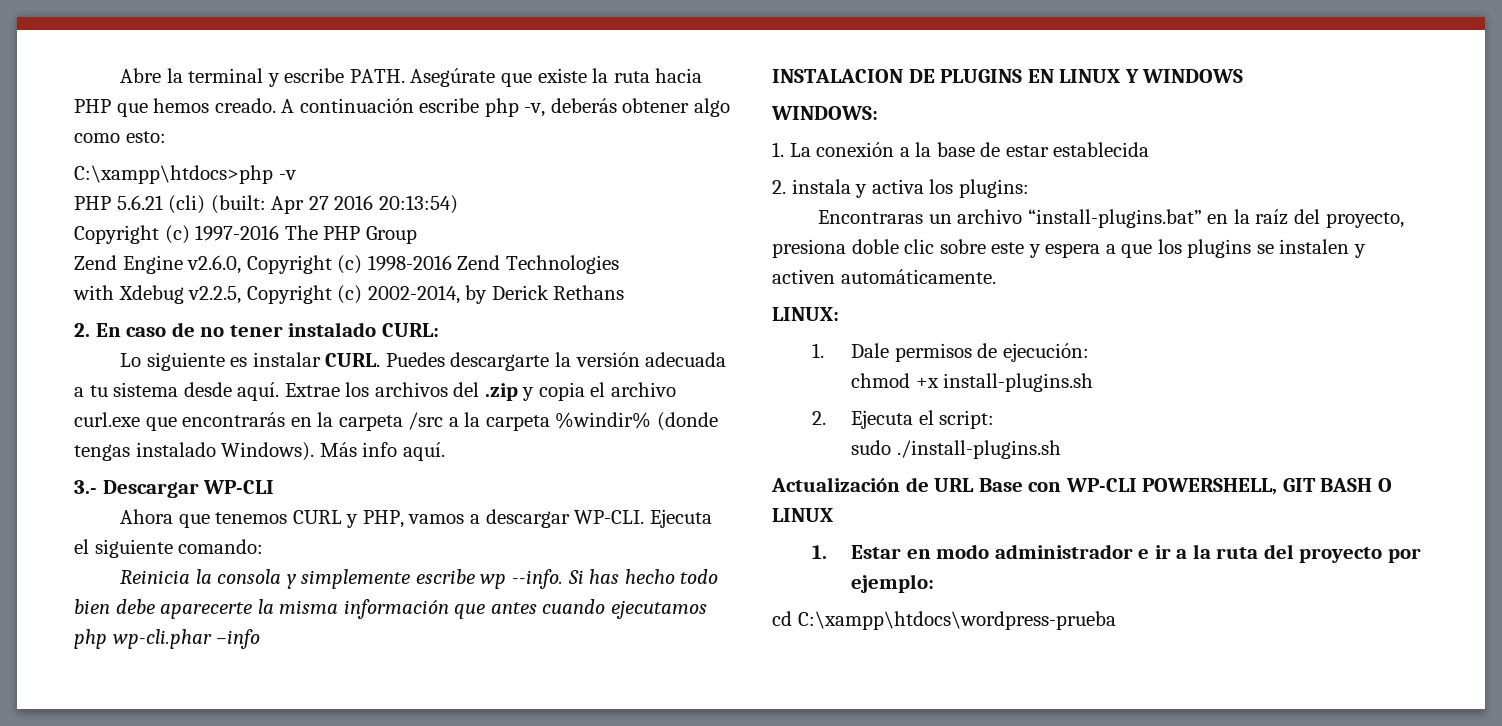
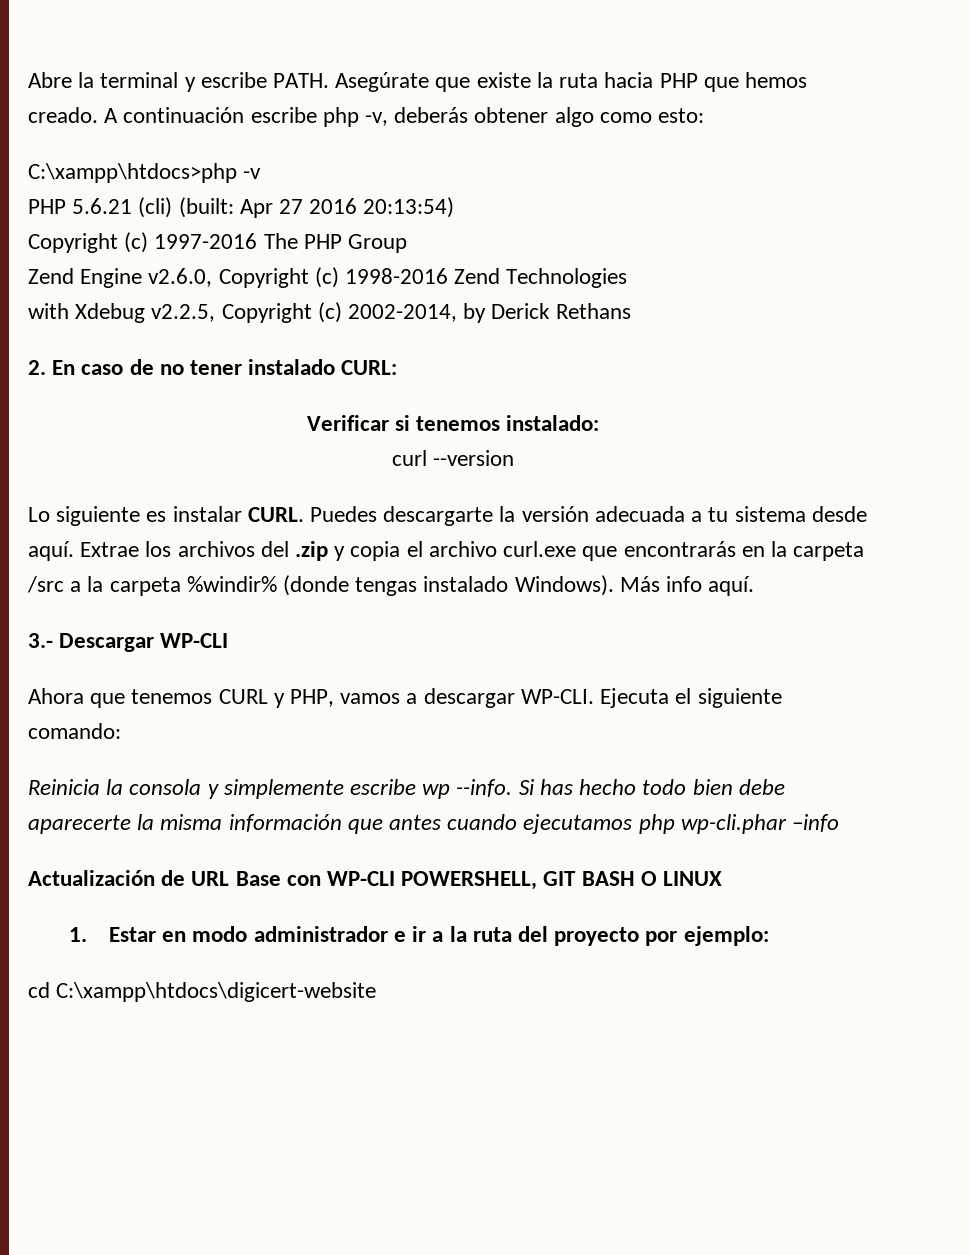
(439, 330) none -> [306,415,600,431] [391,450,515,466] // Verificar si tenemos instalado: // curl --version
[772,69,1244,83] [771,106,878,120] [772,142,1150,157] [772,179,1029,198] [818,209,1404,228] [772,239,1366,258] [772,269,996,284] [772,307,839,321] [811,343,1089,362] [851,373,1094,392] [811,410,995,429] [851,440,1061,459] // INSTALACION DE PLUGINS EN LINUX Y WINDOWS // WINDOWS: // 1. La conexión a la base de estar establecida // 2. instala y activa los plugins: // Encontraras un archivo “install-plugins.bat” en la raíz del proyecto, presiona doble clic sobre este y espera a que los plugins se instalen y activen automáticamente. // LINUX: // 1. Dale permisos de ejecución: // chmod +x install-plugins.sh // 2. Ejecuta el script: // sudo ./install-plugins.sh -> (840, 823) none
[797,611,1116,630] C:\xampp\htdocs\wordpress-prueba -> [56,982,377,1002] C:\xampp\htdocs\digicert-website

